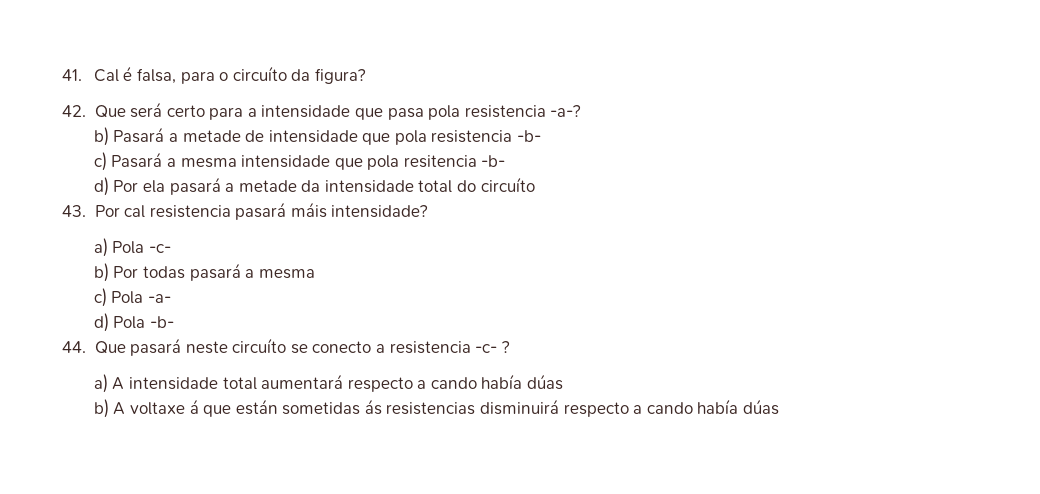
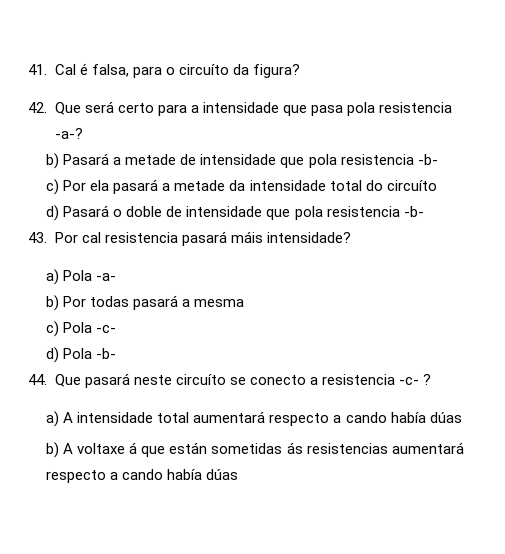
[111,152,506,170] [93,177,109,196] Pasará a mesma intensidade que pola resitencia -b- // d) -> (60, 187) none
(535, 184) none -> [46,205,424,221] // d) Pasará o doble de intensidade que pola resistencia -b-
[148,244,171,253] -c- -> [96,273,117,281] -a-
[147,294,171,303] -a- -> [96,325,117,333] -c-
[480,399,560,415] disminuirá -> [391,442,464,454] aumentará

